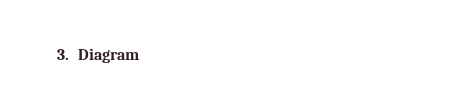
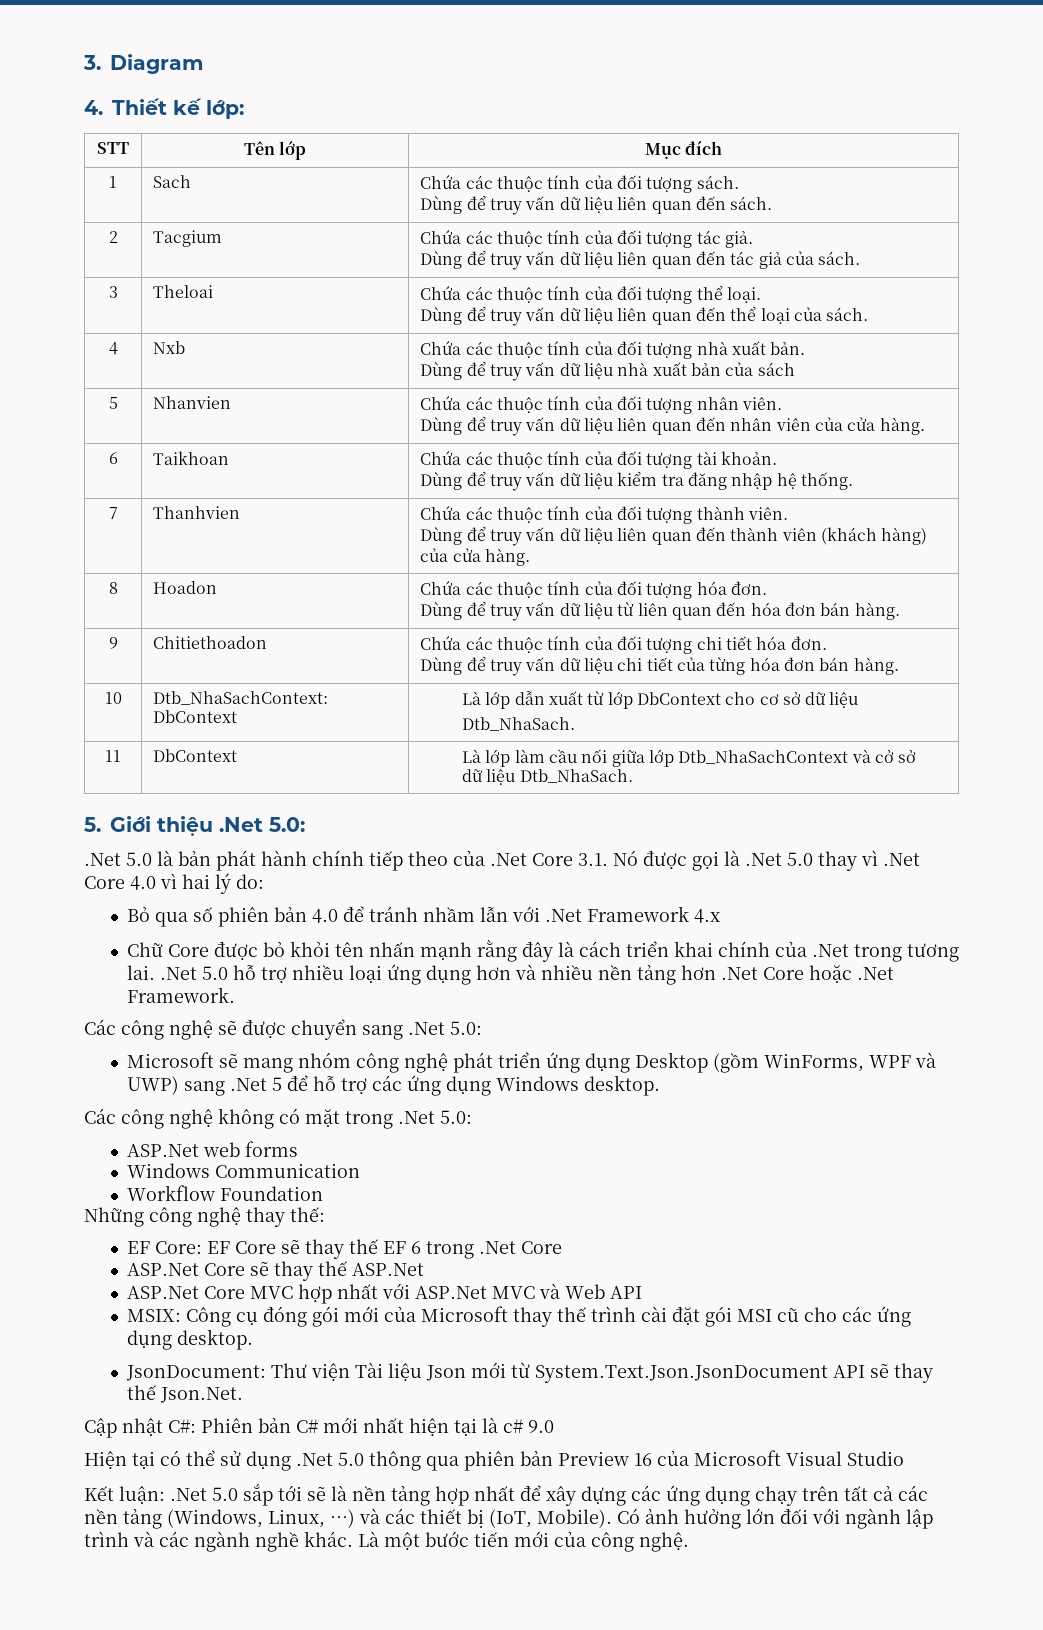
(140, 55) none -> [84,98,244,119] [97,142,129,154] [243,141,307,160] [644,141,723,159] [109,176,117,188] [153,175,192,188] [420,175,739,193] [420,195,773,215] [108,231,118,243] [153,230,223,247] [420,230,754,248] [420,250,861,270] [108,286,118,298] [153,285,214,298] [420,285,762,304] [420,306,869,326] [108,342,118,355] [153,341,186,354] [420,341,806,359] [420,361,795,381] [108,397,118,409] [153,396,232,409] [420,396,783,414] [420,416,925,436] [108,452,118,464] [153,451,230,465] [420,451,778,469] [420,471,853,491] [108,507,118,519] [153,506,241,519] [420,506,789,524] [420,526,928,546] [420,548,531,566] [108,582,118,594] [153,581,218,594] [420,581,768,599] [420,601,900,621] [108,637,118,649] [153,636,268,649] [420,636,827,654] [420,656,899,676] [104,692,122,704] [153,691,329,705] [153,710,238,723] [461,691,859,709] [461,717,575,731] [105,750,121,762] [153,749,238,762] [461,749,917,767] [461,769,633,785] [84,816,305,836] [84,850,920,871] [84,873,264,894] [126,906,720,927] [126,939,959,962] [126,964,894,985] [126,987,235,1003] [84,1019,482,1040] [126,1052,936,1073] [126,1075,660,1096] [84,1108,472,1129] [126,1141,298,1157] [126,1163,360,1178] [126,1185,323,1201] [84,1207,325,1227] [126,1239,562,1259] [126,1261,424,1281] [126,1283,642,1304] [126,1306,911,1327] [126,1329,253,1350] [125,1362,933,1383] [126,1385,243,1403] [84,1417,554,1438] [84,1450,904,1471] [84,1483,928,1506] [84,1508,933,1529] [84,1531,689,1552] // 4. Thiết kế lớp: // STT | Tên lớp | Mục đích // 1 | Sach | Chứa các thuộc tính của đối tượng sách. // Dùng để truy vấn dữ liệu liên quan đến sách. // 2 | Tacgium | Chứa các thuộc tính của đối tượng tác giả. // Dùng để truy vấn dữ liệu liên quan đến tác giả của sách. // 3 | Theloai | Chứa các thuộc tính của đối tượng thể loại. // Dùng để truy vấn dữ liệu liên quan đến thể loại của sách. // 4 | Nxb | Chứa các thuộc tính của đối tượng nhà xuất bản. // Dùng để truy vấn dữ liệu nhà xuất bản của sách // 5 | Nhanvien | Chứa các thuộc tính của đối tượng nhân viên. // Dùng để truy vấn dữ liệu liên quan đến nhân viên của cửa hàng. // 6 | Taikhoan | Chứa các thuộc tính của đối tượng tài khoản. // Dùng để truy vấn dữ liệu kiểm tra đăng nhập hệ thống. // 7 | Thanhvien | Chứa các thuộc tính của đối tượng thành viên. // Dùng để truy vấn dữ liệu liên quan đến thành viên (khách hàng) của cửa hàng. // 8 | Hoadon | Chứa các thuộc tính của đối tượng hóa đơn. // Dùng để truy vấn dữ liệu từ liên quan đến hóa đơn bán hàng. // 9 | Chitiethoadon | Chứa các thuộc tính của đối tượng chi tiết hóa đơn. // Dùng để truy vấn dữ liệu chi tiết của từng hóa đơn bán hàng. // 10 | Dtb_NhaSachContext: DbContext | Là lớp dẫn xuất từ lớp DbContext cho cơ sở dữ liệu // Dtb_NhaSach. // 11 | DbContext | Là lớp làm cầu nối giữa lớp Dtb_NhaSachContext và cở sở // dữ liệu Dtb_NhaSach. // 5. Giới thiệu .Net 5.0: // .Net 5.0 là bản phát hành chính tiếp theo của .Net Core 3.1. Nó được gọi là .Net 5.0 thay vì .Net Core 4.0 vì hai lý do: // Bỏ qua số phiên bản 4.0 để tránh nhầm lẫn với .Net Framework 4.x // Chữ Core được bỏ khỏi tên nhấn mạnh rằng đây là cách triển khai chính của .Net trong tương lai. .Net 5.0 hỗ trợ nhiều loại ứng dụng hơn và nhiều nền tảng hơn .Net Core hoặc .Net Framework. // Các công nghệ sẽ được chuyển sang .Net 5.0: // Microsoft sẽ mang nhóm công nghệ phát triển ứng dụng Desktop (gồm WinForms, WPF và UWP) sang .Net 5 để hỗ trợ các ứng dụng Windows desktop. // Các công nghệ không có mặt trong .Net 5.0: // ASP.Net web forms // Windows Communication // Workflow Foundation // Những công nghệ thay thế: // EF Core: EF Core sẽ thay thế EF 6 trong .Net Core // ASP.Net Core sẽ thay thế ASP.Net // ASP.Net Core MVC hợp nhất với ASP.Net MVC và Web API // MSIX: Công cụ đóng gói mới của Microsoft thay thế trình cài đặt gói MSI cũ cho các ứng dụng desktop. // JsonDocument: Thư viện Tài liệu Json mới từ System.Text.Json.JsonDocument API sẽ thay thế Json.Net. // Cập nhật C#: Phiên bản C# mới nhất hiện tại là c# 9.0 // Hiện tại có thể sử dụng .Net 5.0 thông qua phiên bản Preview 16 của Microsoft Visual Studio // Kết luận: .Net 5.0 sắp tới sẽ là nền tảng hợp nhất để xây dựng các ứng dụng chạy trên tất cả các nền tảng (Windows, Linux, …) và các thiết bị (IoT, Mobile). Có ảnh hưởng lớn đối với ngành lập trình và các ngành nghề khác. Là một bước tiến mới của công nghệ.

